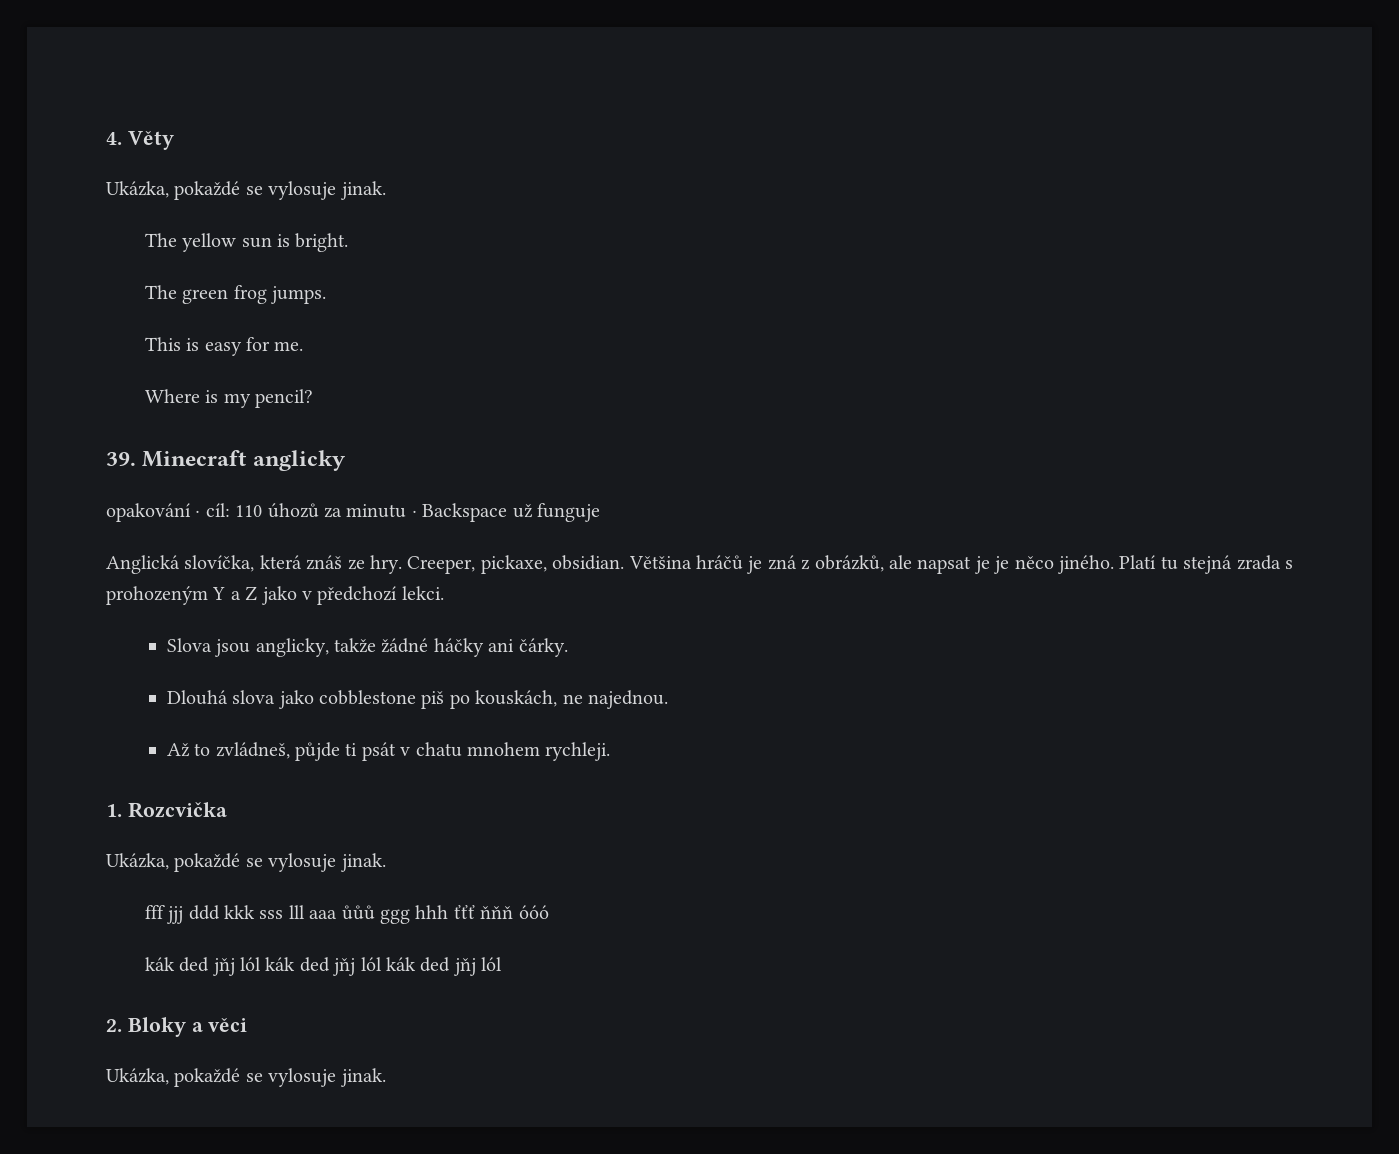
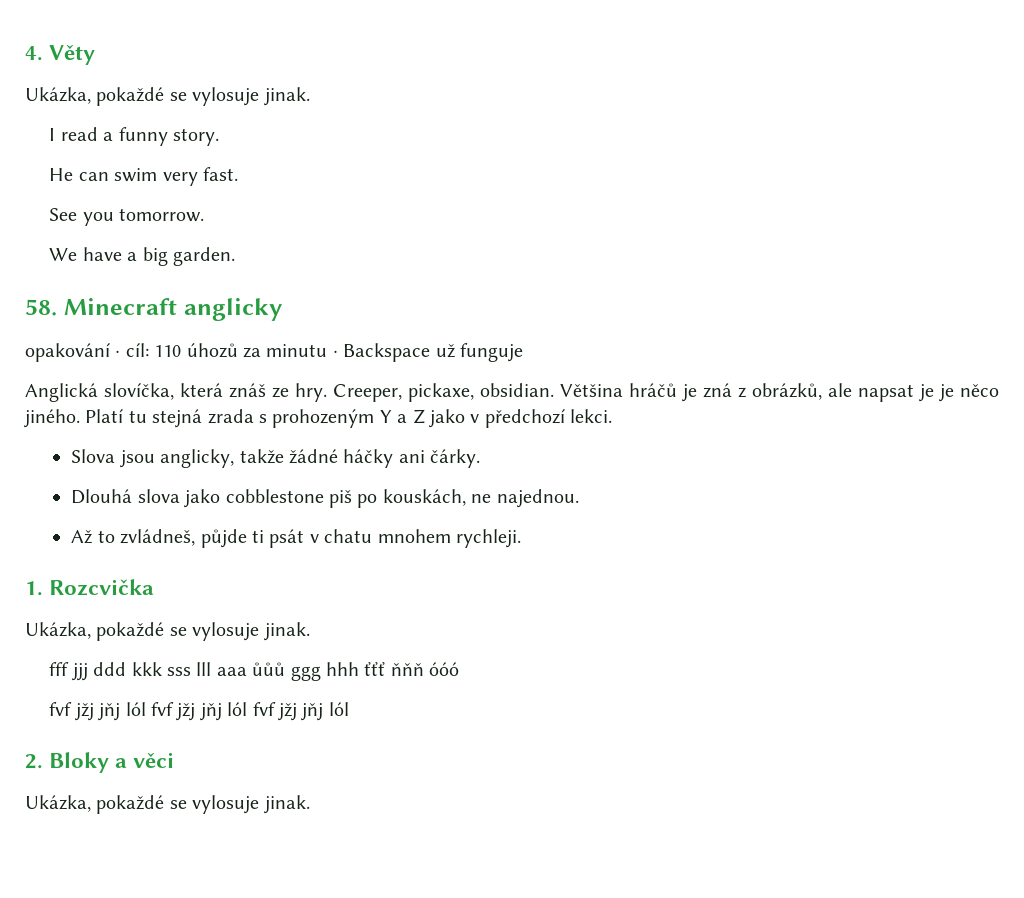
[144,233,349,252] [144,285,327,304] [144,337,304,356] [144,389,314,408] [106,452,136,466] The yellow sun is bright. // The green frog jumps. // This is easy for me. // Where is my pencil? // 39. -> [49,127,220,146] [49,167,239,186] [49,208,205,226] [49,247,236,266] [25,299,57,316] I read a funny story. // He can swim very fast. // See you tomorrow. // We have a big garden. // 58.
[144,957,451,976] kák ded jňj lól kák ded jňj lól kák ded -> [49,702,298,721] fvf jžj jňj lól fvf jžj jňj lól fvf jžj

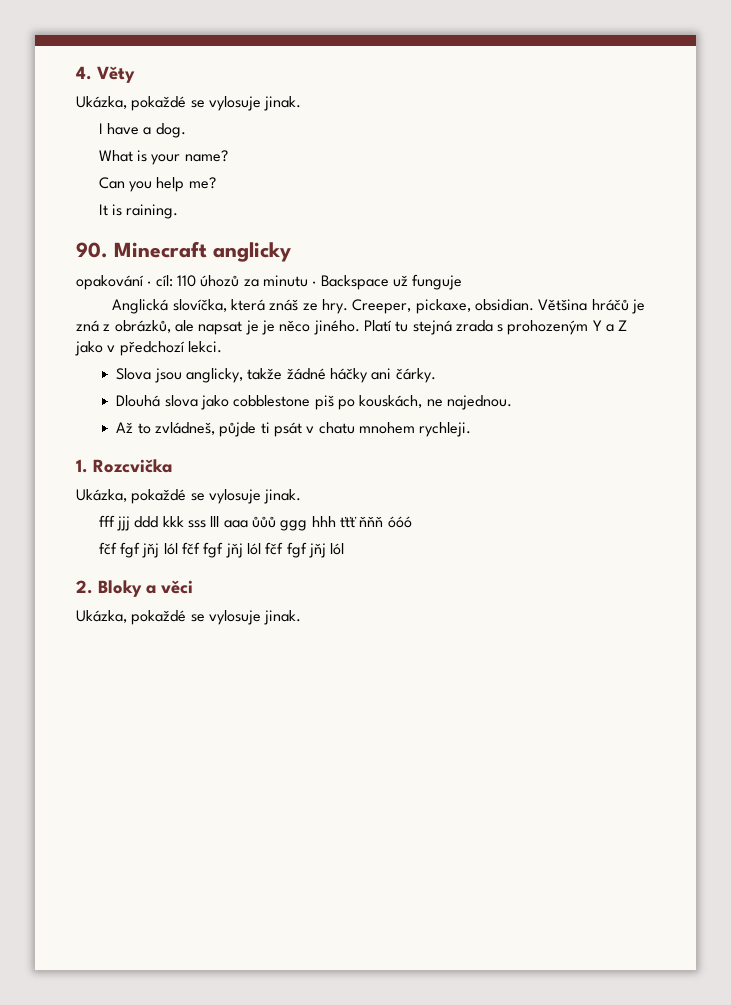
[60,127,220,146] [49,167,239,186] [49,208,205,226] [49,247,236,266] [25,299,57,316] read a funny story. // He can swim very fast. // See you tomorrow. // We have a big garden. // 58. -> [107,123,186,138] [98,150,228,165] [98,177,216,192] [98,204,179,219] [76,242,108,258] have a dog. // What is your name? // Can you help me? // It is raining. // 90.
[49,702,298,721] fvf jžj jňj lól fvf jžj jňj lól fvf jžj -> [98,542,307,558] fčf fgf jňj lól fčf fgf jňj lól fčf fgf

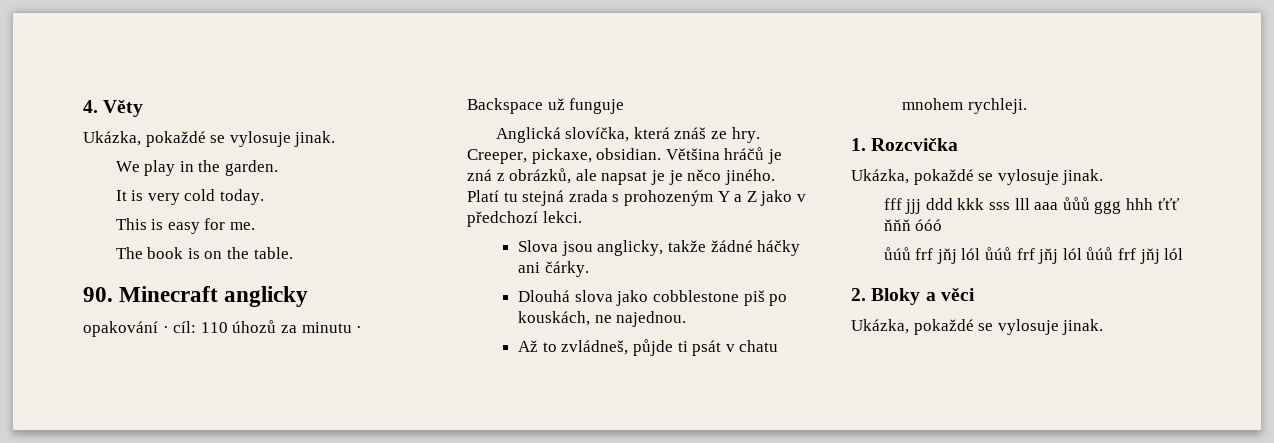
[98,123,186,138] [98,150,228,165] [98,177,216,192] [98,204,179,219] I have a dog. // What is your name? // Can you help me? // It is raining. -> [115,160,278,176] [115,189,264,205] [115,218,255,234] [115,247,293,259] We play in the garden. // It is very cold today. // This is easy for me. // The book is on the table.
[98,542,307,558] fčf fgf jňj lól fčf fgf jňj lól fčf fgf -> [883,247,1136,264] ůúů frf jňj lól ůúů frf jňj lól ůúů frf

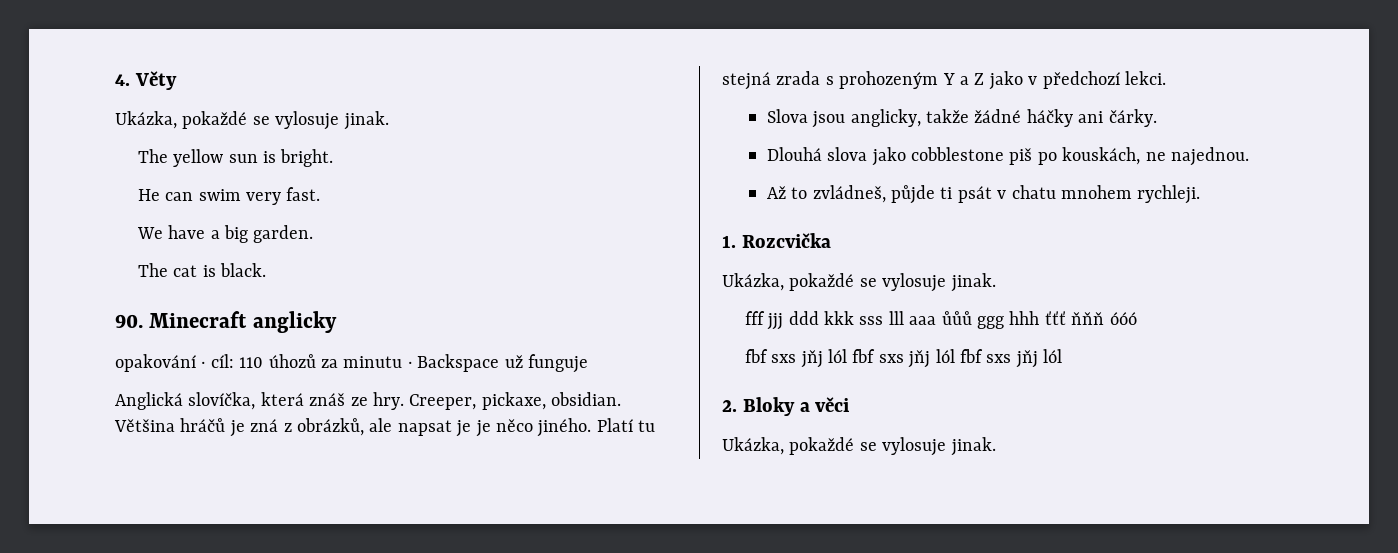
[115,160,278,176] [115,189,264,205] [115,218,255,234] [115,247,293,259] We play in the garden. // It is very cold today. // This is easy for me. // The book is on the table. -> [137,149,334,167] [137,187,321,205] [136,225,314,243] [137,263,267,277] The yellow sun is bright. // He can swim very fast. // We have a big garden. // The cat is black.
[883,247,1136,264] ůúů frf jňj lól ůúů frf jňj lól ůúů frf -> [744,349,1012,368] fbf sxs jňj lól fbf sxs jňj lól fbf sxs

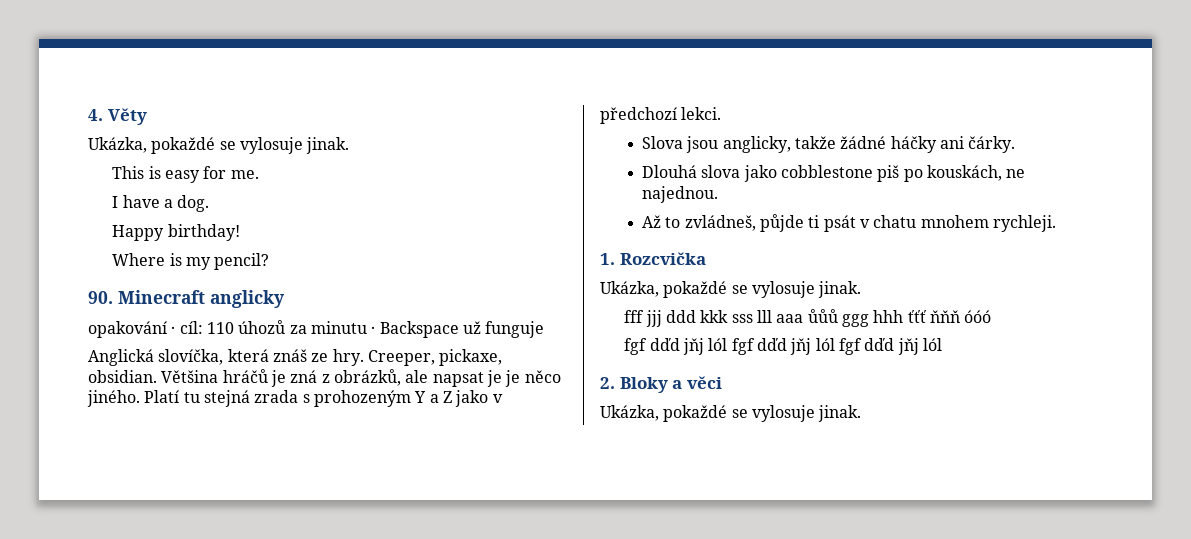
[137,149,334,167] [137,187,321,205] [136,225,314,243] [137,263,267,277] The yellow sun is bright. // He can swim very fast. // We have a big garden. // The cat is black. -> [112,166,259,183] [112,195,210,212] [112,224,240,241] [112,253,270,270] This is easy for me. // I have a dog. // Happy birthday! // Where is my pencil?
[744,349,1012,368] fbf sxs jňj lól fbf sxs jňj lól fbf sxs -> [624,338,895,355] fgf dďd jňj lól fgf dďd jňj lól fgf dďd

